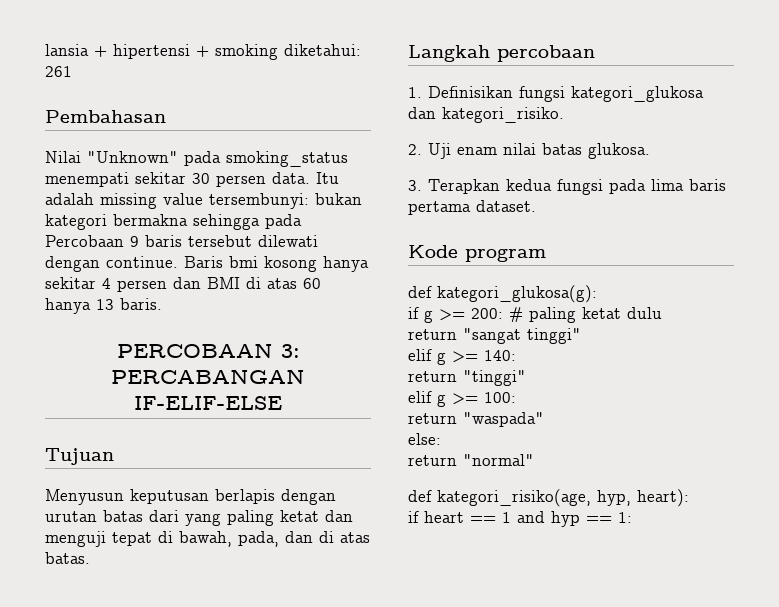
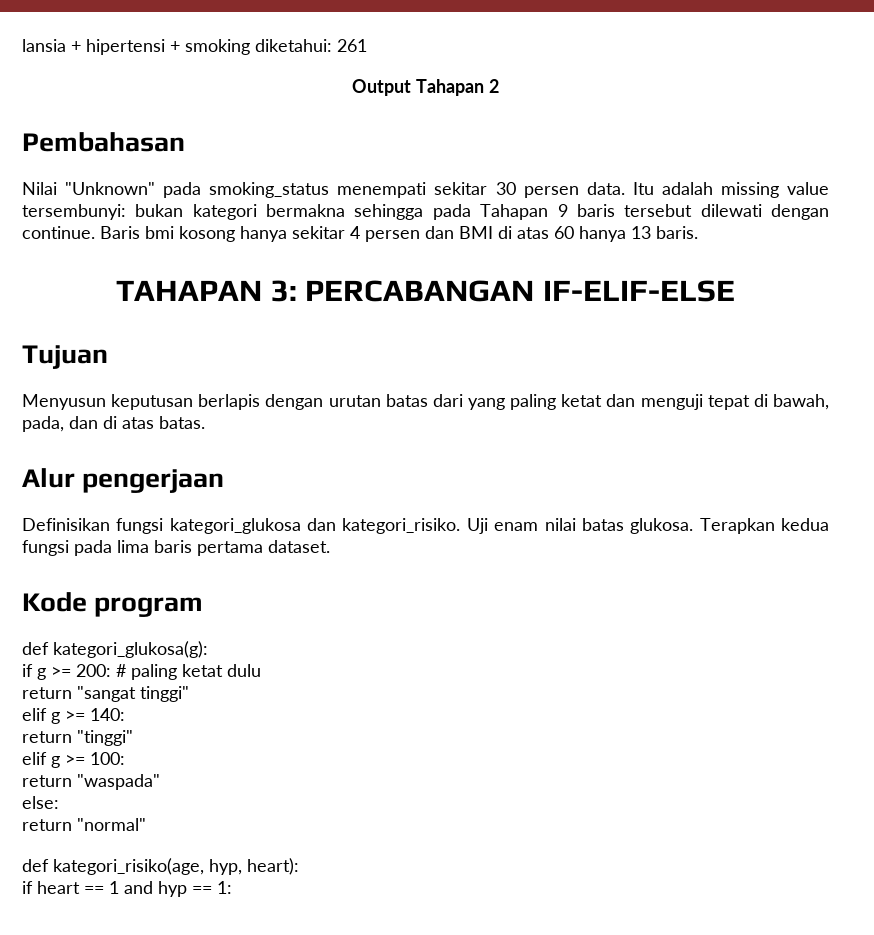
(72, 71) none -> [352,79,499,96] // Output Tahapan 2
[45,235,124,247] Percobaan -> [480,204,549,220] Tahapan
[116,343,273,358] PERCOBAAN -> [116,280,263,301] TAHAPAN
[408,45,595,62] [408,87,422,98] Langkah percobaan // 1. -> [22,468,225,493] Alur pengerjaan //
[408,144,422,155] // 2. -> (461, 526) none
[408,180,422,191] // 3. -> (694, 526) none

